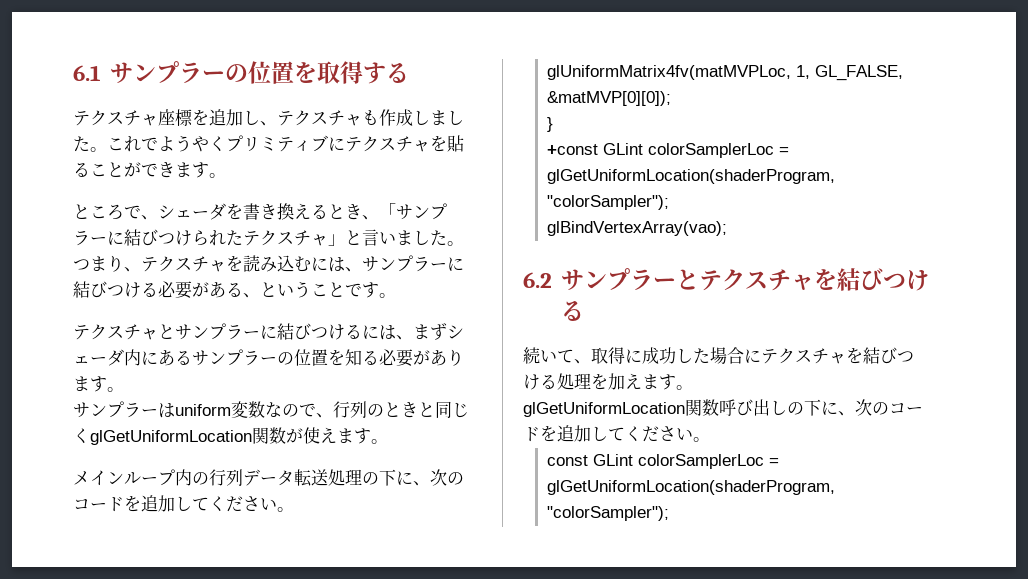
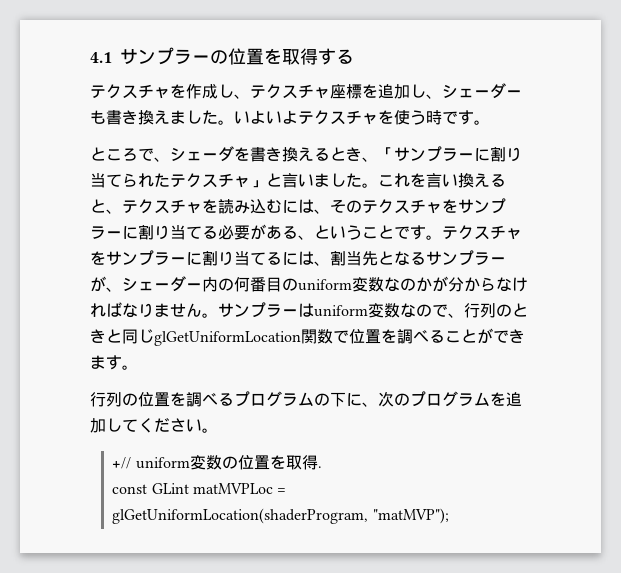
[73,65,101,81] 6.1 -> [90,52,112,63] 4.1
[158,109,464,126] [73,135,464,152] [73,162,192,178] 座標を追加し、テクスチャも作成しました。これでようやくプリミティブにテクスチャを貼ることができま -> [170,83,522,99] [90,110,458,125] を作成し、テクスチャ座標を追加し、シェーダーも書き換えました。いよいよテクスチャを使う時で
[124,229,192,246] 結びつけ -> [490,146,522,162] [90,173,122,188] 割り当て
[73,255,124,272] つまり -> [378,173,506,188] [90,199,106,213] これを言い換えると
[362,255,464,272] [73,281,141,298] サンプラーに結びつけ -> [330,198,506,214] [90,224,202,240] そのテクスチャをサンプラーに割り当て
[73,323,464,340] [73,349,464,367] [73,376,124,392] // テクスチャとサンプラーに結びつけるには、まずシェーダ内にあるサンプラーの位置を知る必要があります。 // -> [442,225,522,240] [90,250,506,266] [90,276,528,292] [90,302,218,318] テクスチャをサンプラーに割り当てるには、割当先となるサンプラーが、シェーダー内の何番目のuniform変数なのかが分からなければなりません。
[73,427,388,445] [73,469,464,487] [73,495,294,512] [547,65,904,81] [547,91,672,106] [547,117,554,132] [547,143,790,158] [547,169,836,184] [547,195,670,210] [547,221,728,236] [523,268,929,291] [560,301,584,321] [523,347,914,364] [523,373,693,390] [523,399,923,417] [523,425,710,442] くglGetUniformLocation関数が使えます。 // メインループ内の行列データ転送処理の下に、次のコードを追加してください。 // glUniformMatrix4fv(matMVPLoc, 1, GL_FALSE, &matMVP[0][0]); // } // +const GLint colorSamplerLoc = glGetUniformLocation(shaderProgram, "colorSampler"); // glBindVertexArray(vao); // 6.2サンプラーとテクスチャを結びつける // 続いて、取得に成功した場合にテクスチャを結びつける処理を加えます。 // glGetUniformLocation関数呼び出しの下に、次のコードを追加してください。 -> [154,328,525,346] [90,355,138,370] [90,391,522,407] [90,418,218,433] [112,455,322,470] glGetUniformLocation関数で位置を調べることができます。 // 行列の位置を調べるプログラムの下に、次のプログラムを追加してください。 // +// uniform変数の位置を取得.
[638,454,780,469] [547,480,836,495] [547,506,670,521] colorSamplerLoc = glGetUniformLocation(shaderProgram, "colorSampler"); -> [193,483,287,494] [112,508,449,524] matMVPLoc = glGetUniformLocation(shaderProgram, "matMVP");

